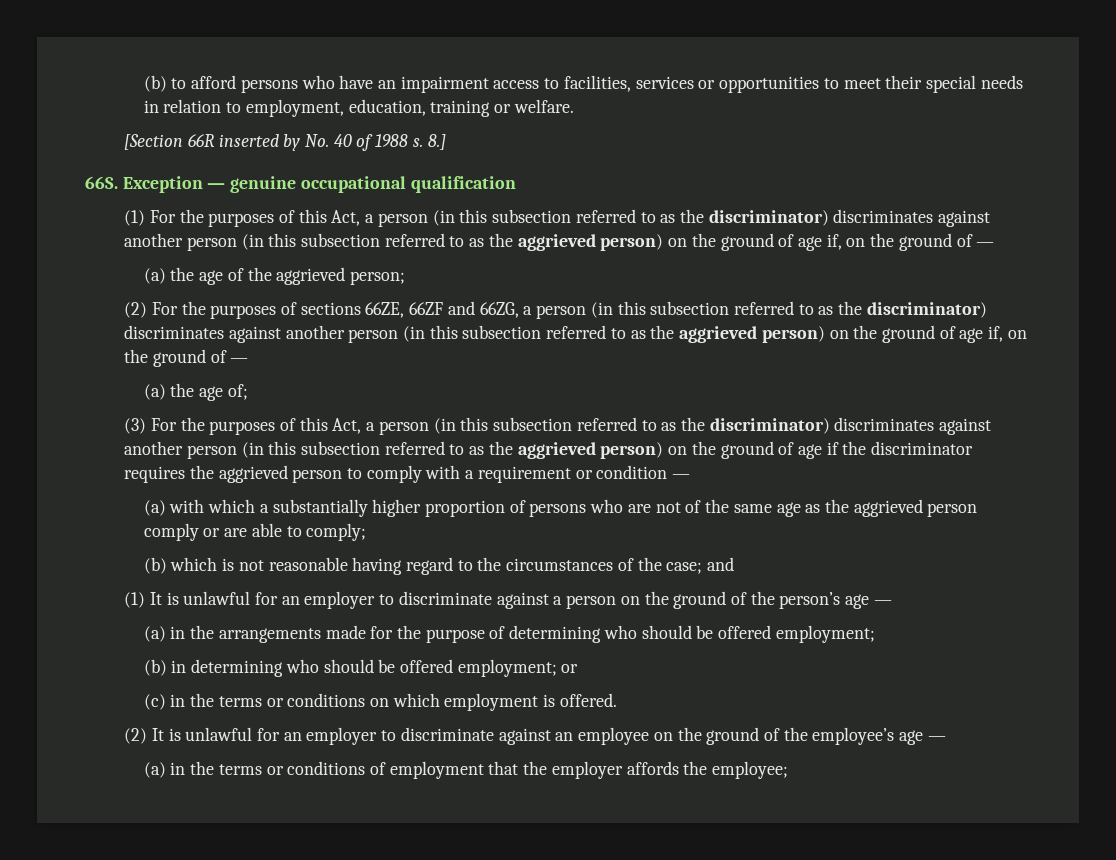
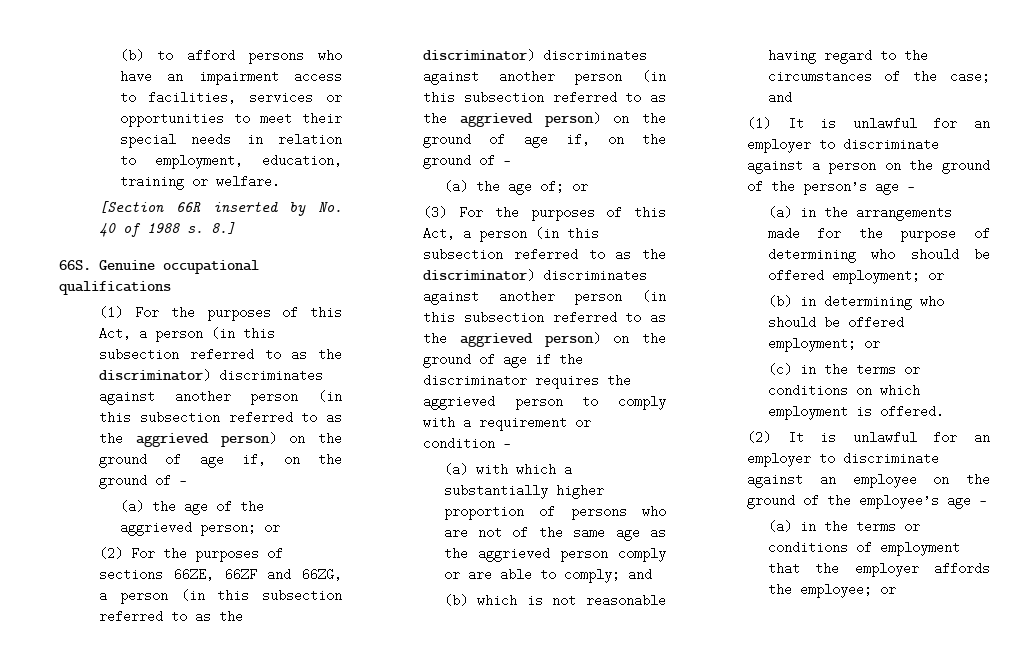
[122,176,516,193] Exception — genuine occupational qualification -> [99,260,259,274] [59,281,171,295] Genuine occupational qualifications
(406, 278) none -> [263,525,280,532] or
(248, 392) none -> [571,184,588,191] or
(367, 532) none -> [627,568,652,581] and
(875, 634) none -> [927,273,944,280] or
(789, 770) none -> [879,587,896,594] or

